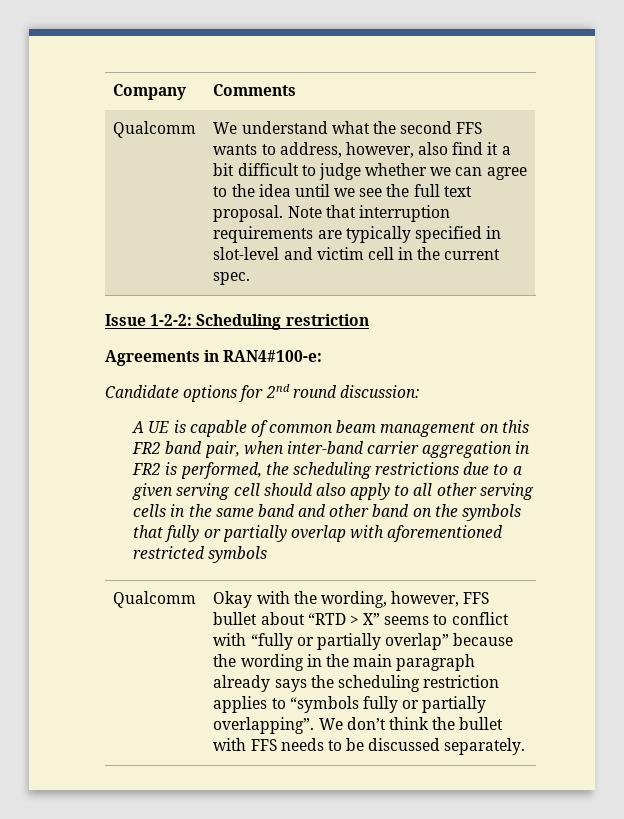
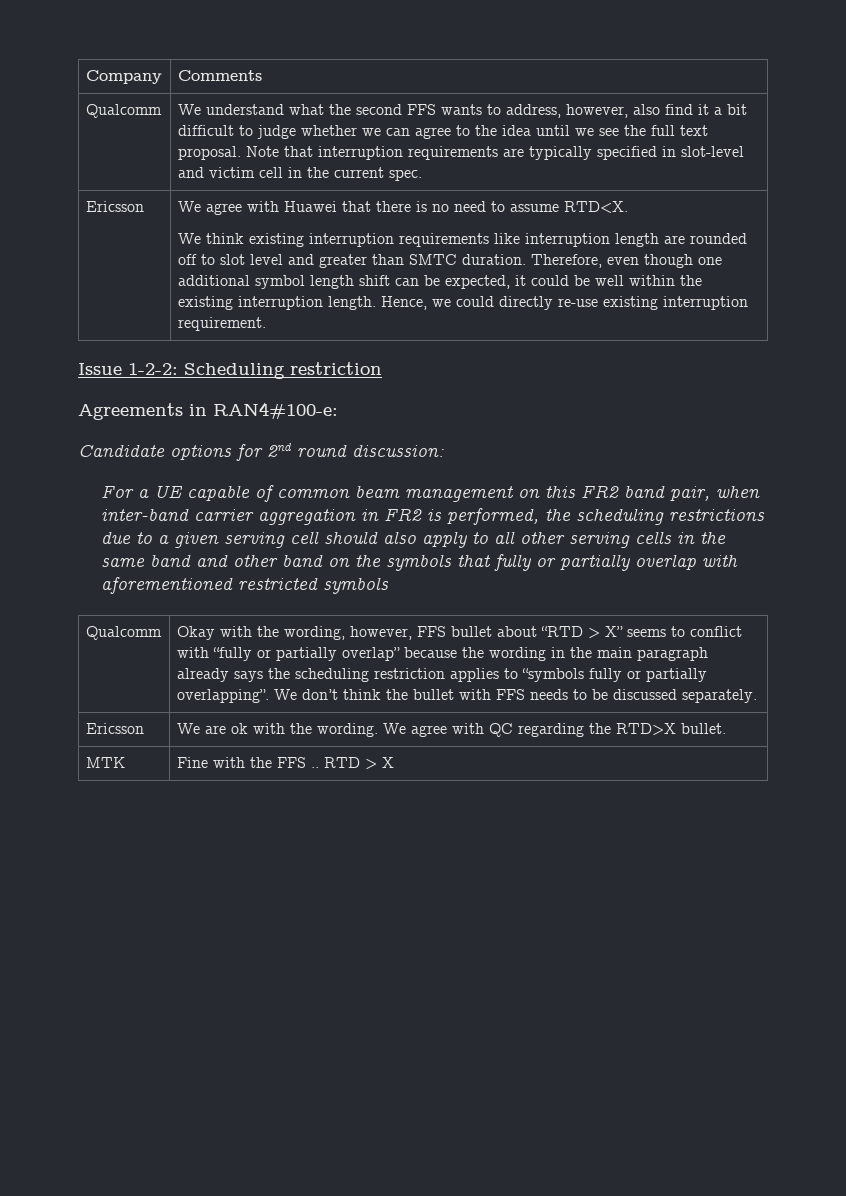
(251, 278) none -> [85,201,144,212] [177,201,628,215] [177,233,747,247] [177,254,722,268] [177,275,702,289] [177,296,748,310] [177,317,266,331] // Ericsson | We agree with Huawei that there is no need to assume RTD<X. // We think existing interruption requirements like interruption length are rounded off to slot level and greater than SMTC duration. Therefore, even though one additional symbol length shift can be expected, it could be well within the existing interruption length. Hence, we could directly re-use existing interruption requirement.
[132,420,186,433] A UE is -> [101,485,184,498] For a UE
(526, 746) none -> [85,723,144,734] [176,723,726,737] [85,757,125,768] [176,757,394,770] // Ericsson | We are ok with the wording. We agree with QC regarding the RTD>X bullet. // MTK | Fine with the FFS .. RTD > X

